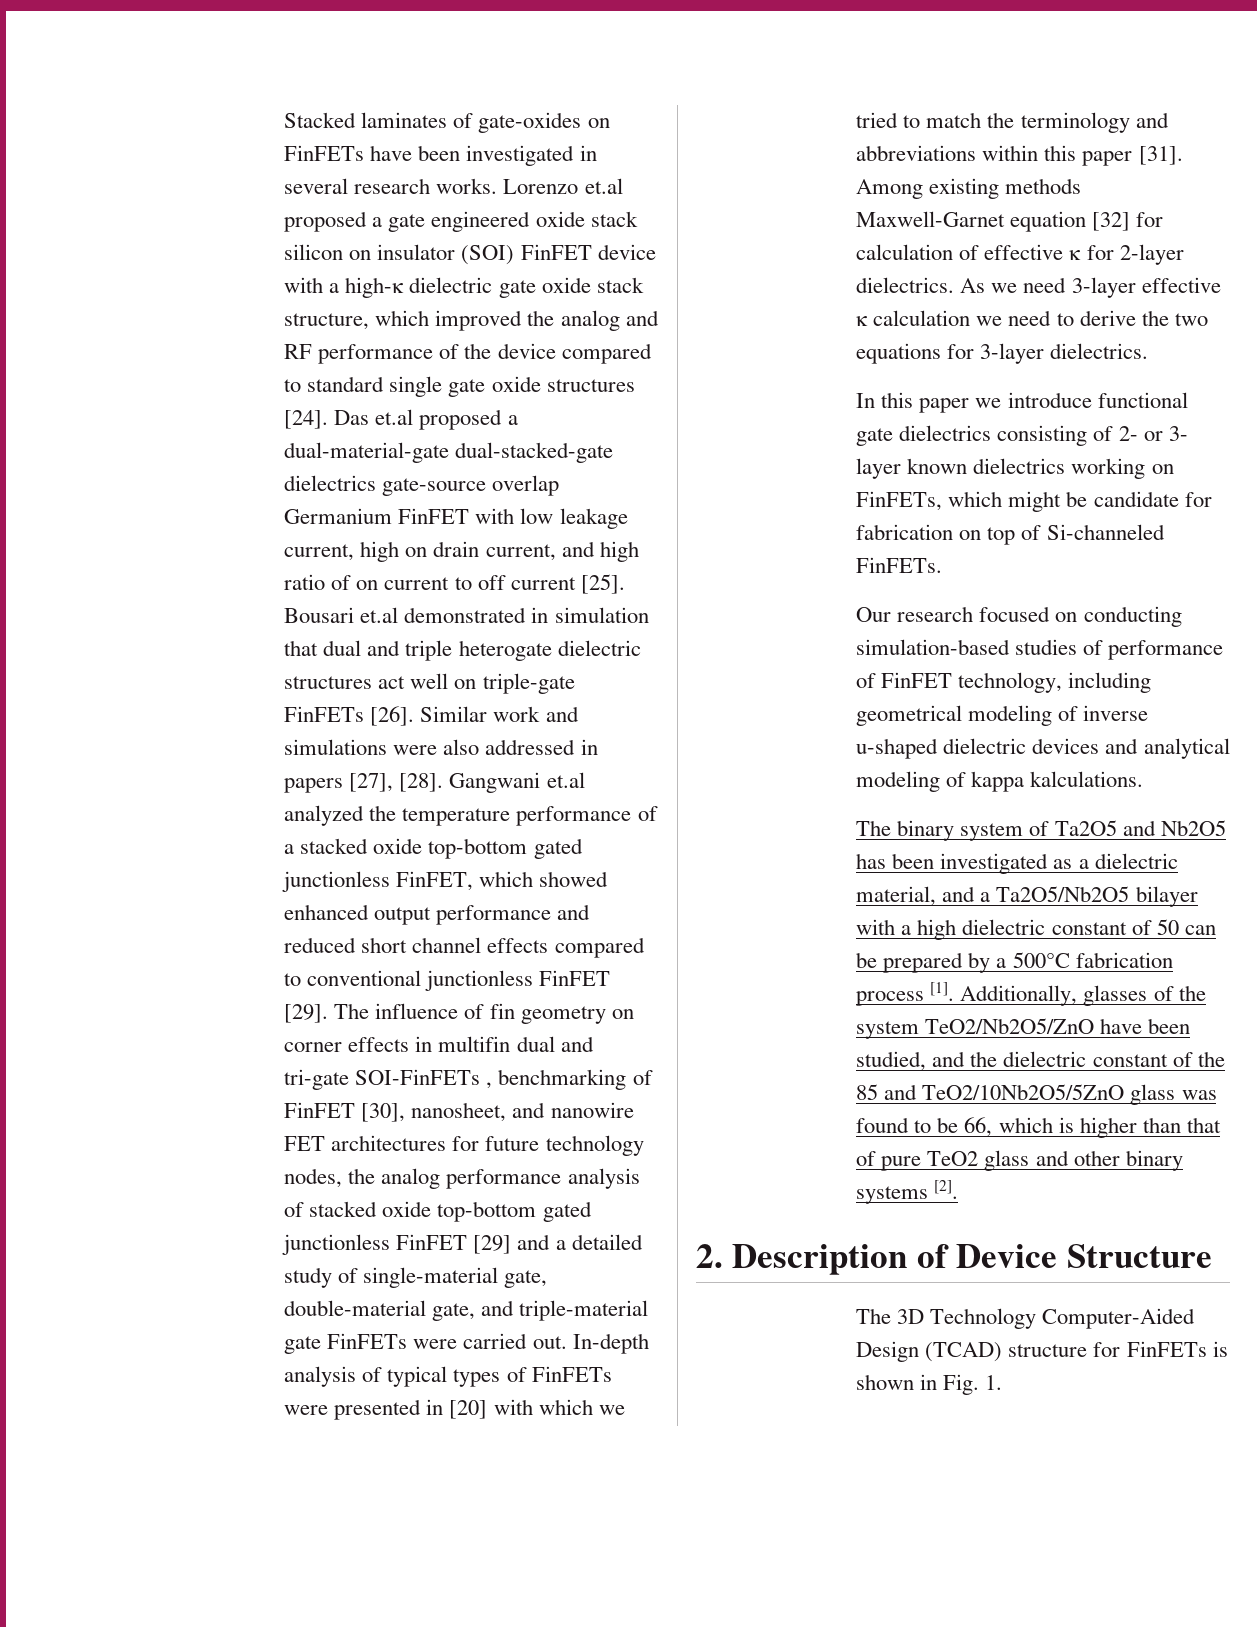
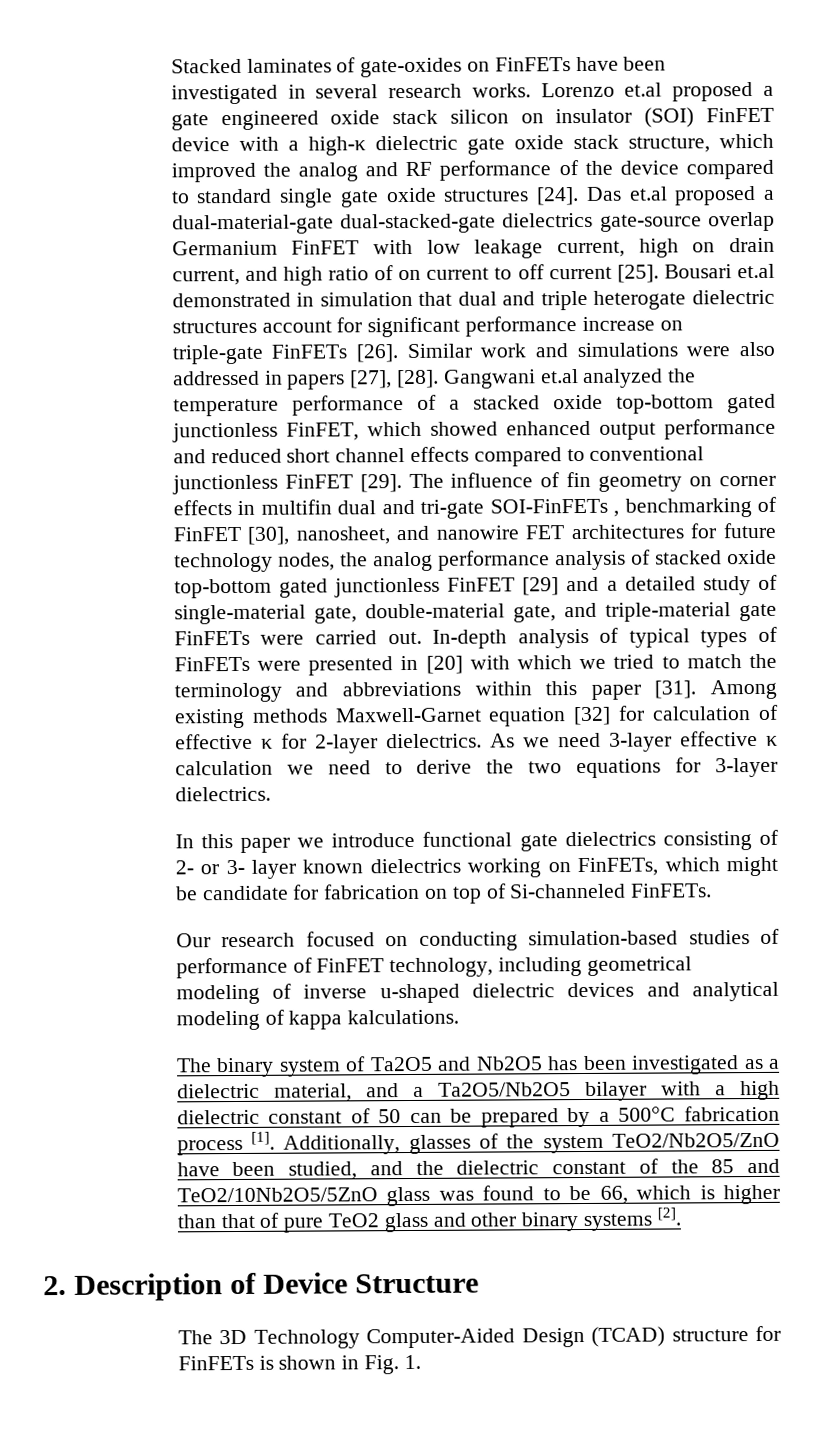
[378,673,449,689] act well -> [261,316,655,338] account for significant performance increase

